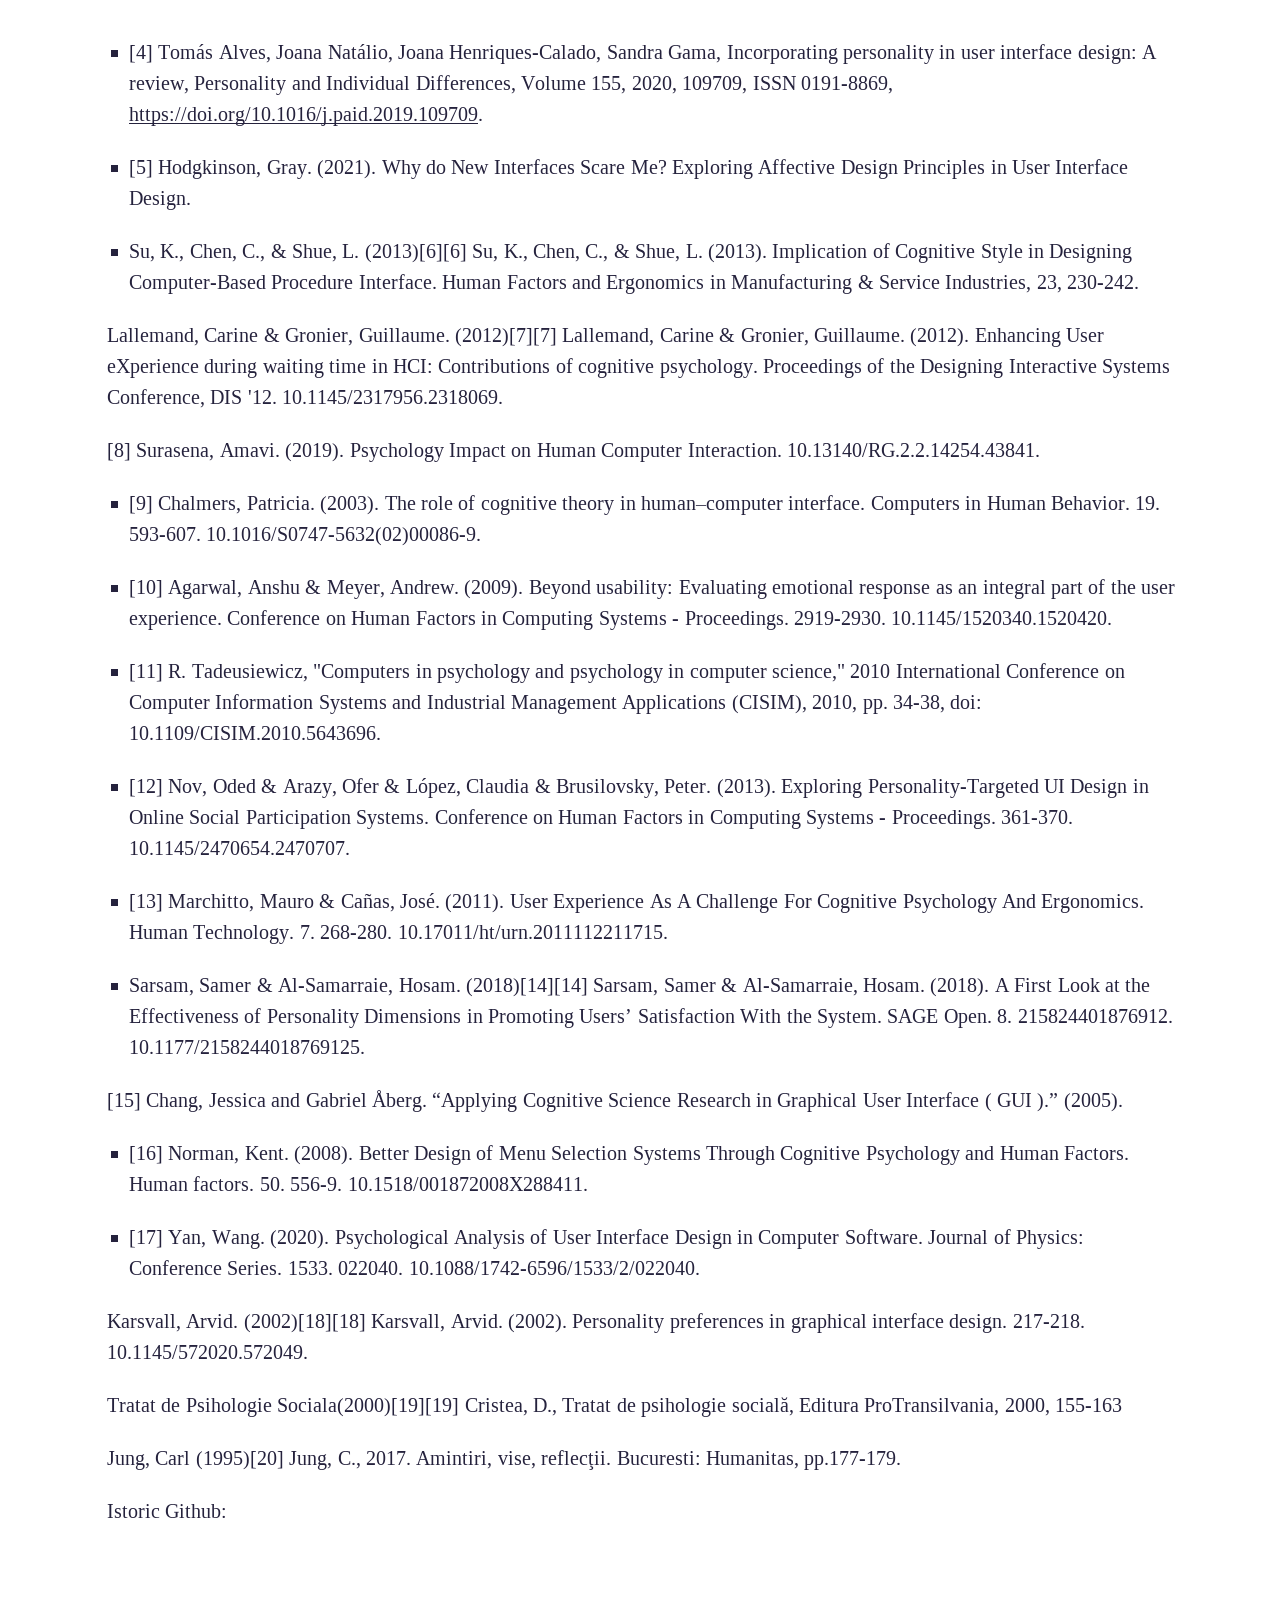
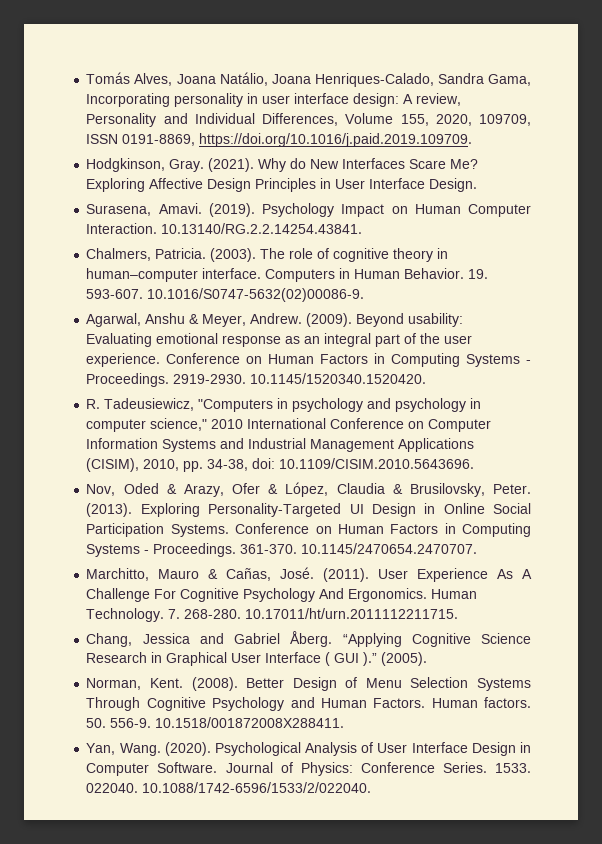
[129,45,153,63] [4] -> (86, 78) none
[129,160,153,178] [5] -> (473, 140) none
[129,243,1133,263] [129,274,1140,294] [107,328,1105,347] [107,358,1170,378] [107,389,504,408] [107,443,131,461] Su, K., Chen, C., & Shue, L. (2013)[6][6] Su, K., Chen, C., & Shue, L. (2013). Implication of Cognitive Style in Designing Computer-Based Procedure Interface. Human Factors and Ergonomics in Manufacturing & Service Industries, 23, 230-242. // Lallemand, Carine & Gronier, Guillaume. (2012)[7][7] Lallemand, Carine & Gronier, Guillaume. (2012). Enhancing User eXperience during waiting time in HCI: Contributions of cognitive psychology. Proceedings of the Designing Interactive Systems Conference, DIS '12. 10.1145/2317956.2318069. // [8] -> (478, 185) none
[129,496,153,514] [9] -> (363, 228) none
[129,580,163,598] [10] -> (365, 295) none
[129,664,163,682] [11] -> (427, 378) none
[129,779,163,797] [12] -> (475, 463) none
[129,894,163,912] [13] -> (478, 548) none
[129,978,1151,997] [129,1008,1173,1028] [129,1040,365,1054] [107,1093,141,1111] Sarsam, Samer & Al-Samarraie, Hosam. (2018)[14][14] Sarsam, Samer & Al-Samarraie, Hosam. (2018). A First Look at the Effectiveness of Personality Dimensions in Promoting Users’ Satisfaction With the System. SAGE Open. 8. 215824401876912. 10.1177/2158244018769125. // [15] -> (459, 613) none
[129,1146,163,1164] [16] -> (428, 659) none
[129,1230,163,1248] [17] -> (345, 722) none
[107,1313,1085,1333] [107,1345,308,1359] [107,1397,1123,1417] [107,1450,902,1470] [107,1504,228,1518] // Karsvall, Arvid. (2002)[18][18] Karsvall, Arvid. (2002). Personality preferences in graphical interface design. 217-218. 10.1145/572020.572049. // Tratat de Psihologie Sociala(2000)[19][19] Cristea, D., Tratat de psihologie socială, Editura ProTransilvania, 2000, 155-163 // Jung, Carl (1995)[20] Jung, C., 2017. Amintiri, vise, reflecţii. Bucuresti: Humanitas, pp.177-179. // Istoric Github: -> (372, 787) none

